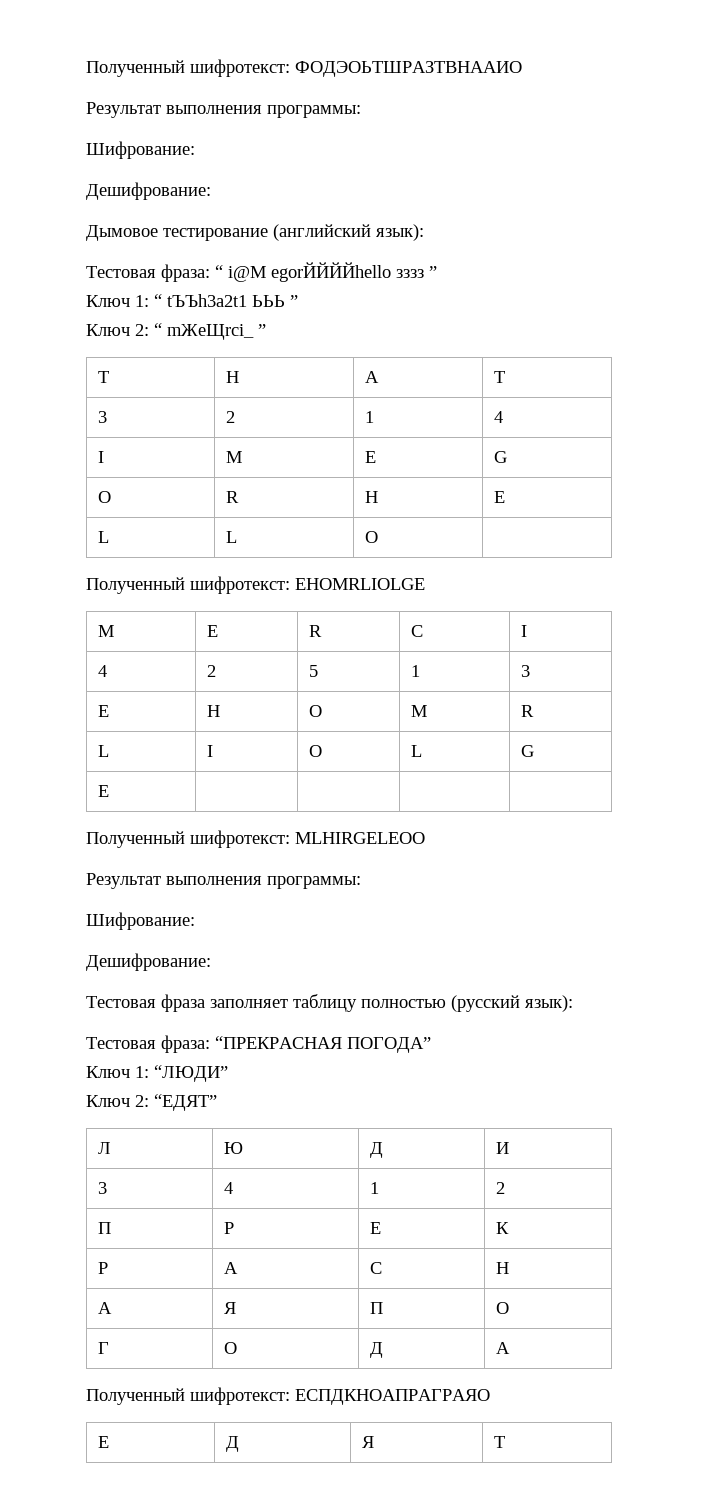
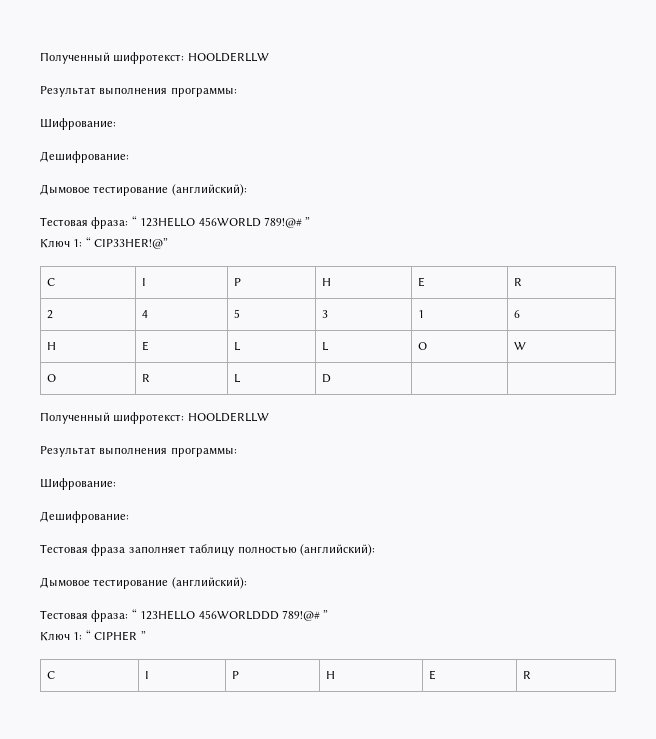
[86,59,522,77] Полученный шифротекст: ФОДЭОЬТШРАЗТВНААИО -> [40,52,269,64] Полученный шифротекст: HOOLDERLLW
[273,224,424,241] [86,262,437,282] [86,294,298,307] [86,323,266,340] [97,371,109,383] [225,371,239,383] [364,371,379,383] [493,371,505,383] [97,411,107,423] [225,411,235,423] [364,411,374,423] [493,411,503,423] [97,451,104,463] [225,451,242,463] [364,451,376,463] [493,451,507,463] [97,491,111,503] [225,491,239,503] [364,491,378,503] [493,491,505,503] [97,531,109,543] [225,531,237,543] [364,531,378,543] [86,576,425,594] [97,625,114,637] [206,625,218,637] [308,625,322,637] [410,625,423,637] [520,625,527,637] [97,665,107,677] [206,665,216,677] [308,665,318,677] [410,665,420,677] [520,665,530,677] [97,705,109,717] [206,705,220,717] [308,705,322,717] [410,705,427,717] [520,705,534,717] [97,745,109,757] [206,745,213,757] [308,745,322,757] [410,745,422,757] [520,745,534,757] [97,785,109,797] [86,830,425,848] (английский язык): // Тестовая фраза: “ i@M egorЙЙЙЙhello зззз ” // Ключ 1: “ tЪЪh3a2t1 ЬЬЬ ” // Ключ 2: “ mЖeЩrci_ ” // T | H | A | T // 3 | 2 | 1 | 4 // I | M | E | G // O | R | H | E // L | L | O | // Полученный шифротекст: EHOMRLIOLGE // M | E | R | C | I // 4 | 2 | 5 | 1 | 3 // E | H | O | M | R // L | I | O | L | G // E | | | | // Полученный шифротекст: MLHIRGELEOO -> [171,184,247,196] [40,216,311,229] [40,237,169,249] [47,278,56,286] [142,278,147,286] [234,278,242,286] [322,278,332,286] [418,277,426,287] [514,278,523,286] [47,310,54,319] [142,310,149,318] [234,309,241,318] [322,310,329,318] [418,310,425,318] [514,310,521,318] [47,342,57,350] [142,341,150,351] [234,342,242,351] [322,342,330,351] [418,342,428,350] [514,342,527,350] [47,374,57,382] [142,374,151,382] [234,374,242,383] [322,374,332,383] [40,412,269,424] (английский): // Тестовая фраза: “ 123HELLO 456WORLD 789!@# ” // Ключ 1: “ CIP33HER!@” // C | I | P | H | E | R // 2 | 4 | 5 | 3 | 1 | 6 // H | E | L | L | O | W // O | R | L | D | | // Полученный шифротекст: HOOLDERLLW
[451,995,573,1012] [86,1035,431,1053] [86,1065,228,1082] [86,1094,217,1111] [97,1142,111,1154] [223,1142,243,1154] [369,1142,383,1158] [495,1142,509,1154] [97,1182,107,1194] [223,1182,233,1194] [369,1182,379,1194] [495,1182,505,1194] [97,1222,111,1234] [223,1222,234,1234] [369,1222,381,1234] [495,1222,509,1234] [97,1262,108,1274] [223,1262,238,1274] [369,1262,382,1274] [495,1262,509,1274] [97,1302,112,1314] [223,1302,236,1314] [369,1302,383,1314] [495,1302,509,1314] [97,1342,109,1354] [223,1342,237,1354] [369,1342,383,1358] [495,1342,510,1354] [86,1387,490,1405] [97,1436,109,1448] [225,1436,239,1452] [361,1436,374,1448] [493,1436,505,1448] (русский язык): // Тестовая фраза: “ПРЕКРАСНАЯ ПОГОДА” // Ключ 1: “ЛЮДИ” // Ключ 2: “ЕДЯТ” // Л | Ю | Д | И // 3 | 4 | 1 | 2 // П | Р | Е | К // Р | А | С | Н // А | Я | П | О // Г | О | Д | А // Полученный шифротекст: ЕСПДКНОАПРАГРАЯО // Е | Д | Я | Т -> [299,544,375,556] [40,577,247,589] [40,609,329,622] [40,630,146,641] [47,671,56,679] [145,671,150,679] [232,671,240,679] [326,671,336,679] [429,670,437,680] [523,671,532,679] (английский): // Дымовое тестирование (английский): // Тестовая фраза: “ 123HELLO 456WORLDDD 789!@# ” // Ключ 1: “ CIPHER ” // C | I | P | H | E | R

